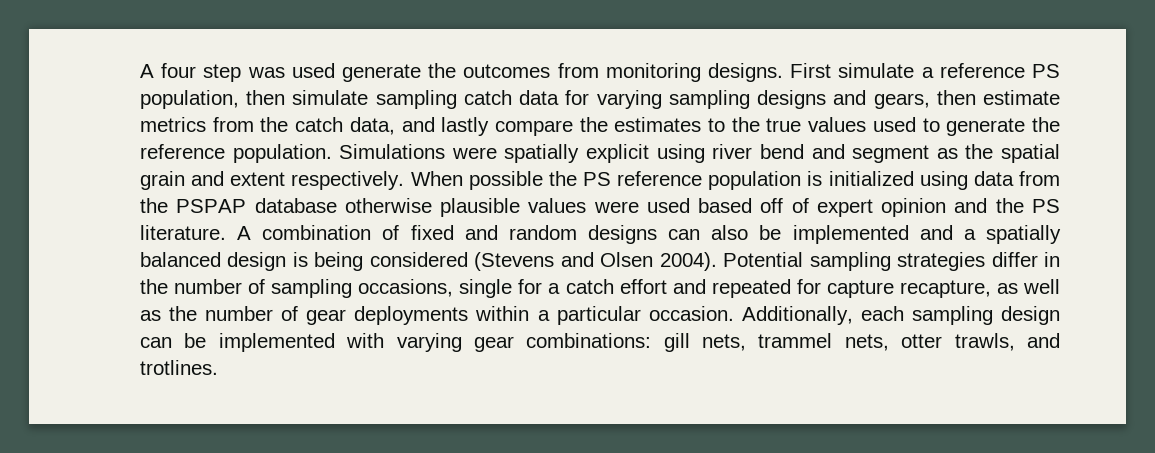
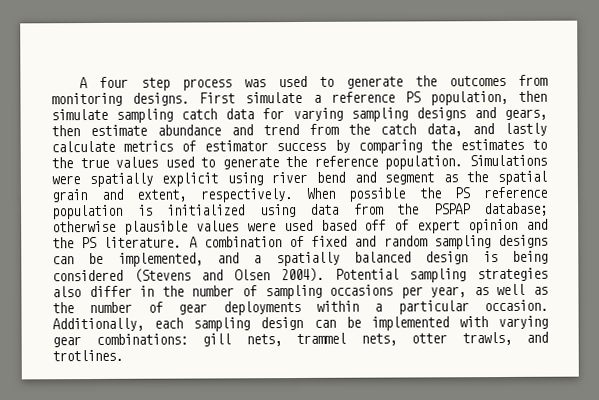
(242, 73) none -> [181,78,232,91] process
(335, 70) none -> [318,76,334,87] to
[140,117,206,132] metrics -> [157,124,299,136] abundance and trend
[494,120,573,136] compare -> [51,139,422,154] calculate metrics of estimator success by comparing
[230,172,286,186] extent -> [136,189,188,202] extent,
[254,198,337,213] database -> [484,202,548,217] database;
(577, 232) none -> [433,235,491,250] sampling
[711,225,909,244] also be implemented -> [88,252,203,267] be implemented,
(986, 261) none -> [52,286,81,298] also
[358,279,991,298] occasions, single for a catch effort and repeated for capture recapture, -> [329,284,467,299] occasions per year,

